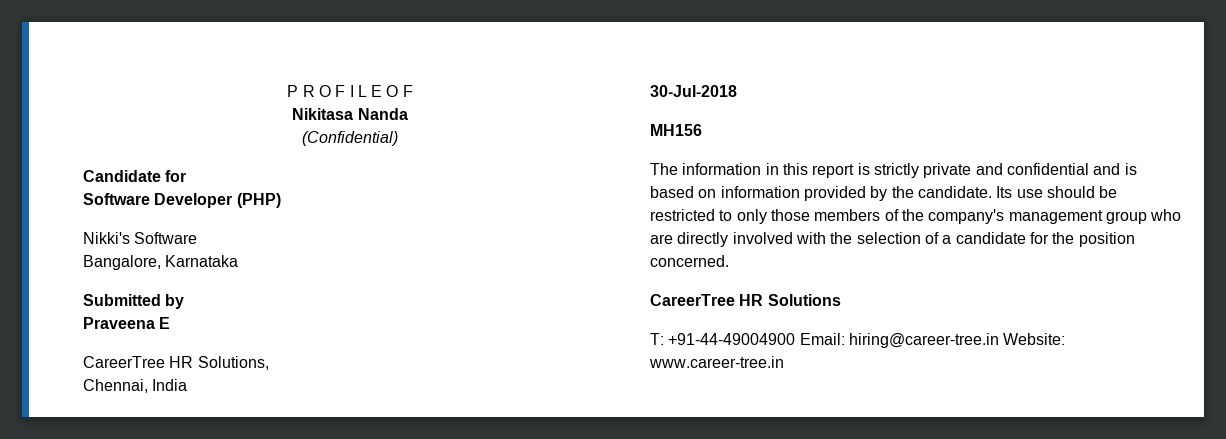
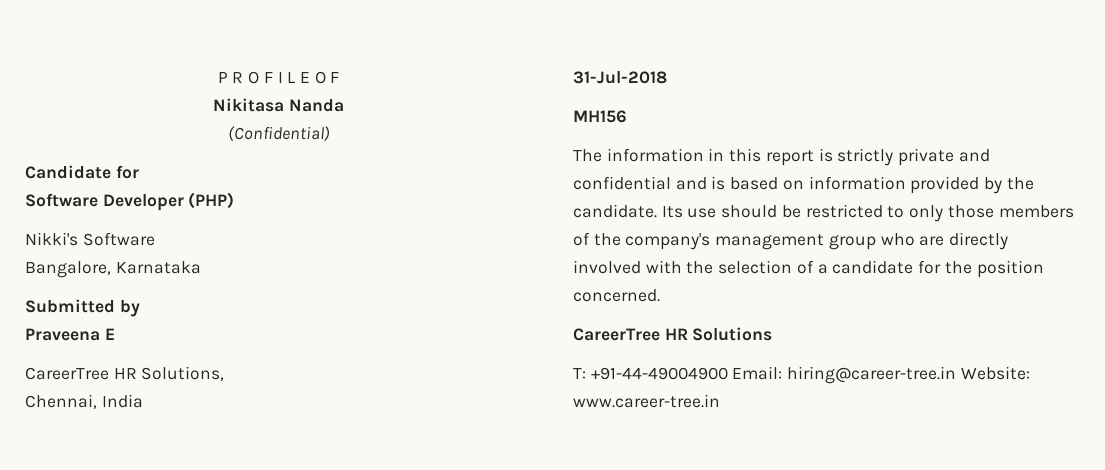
[650,85,737,97] 30-Jul-2018 -> [573,71,667,84] 31-Jul-2018

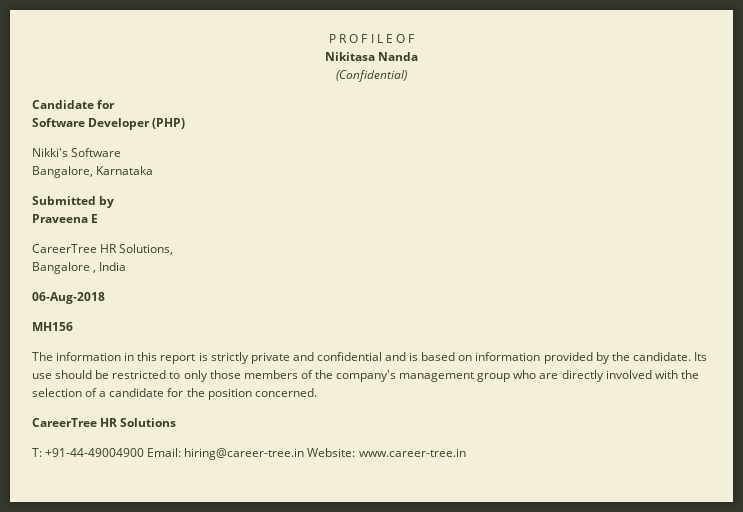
[25,394,97,409] Chennai, -> [32,262,97,274] Bangalore ,
[573,71,667,84] 31-Jul-2018 -> [32,292,105,304] 06-Aug-2018

